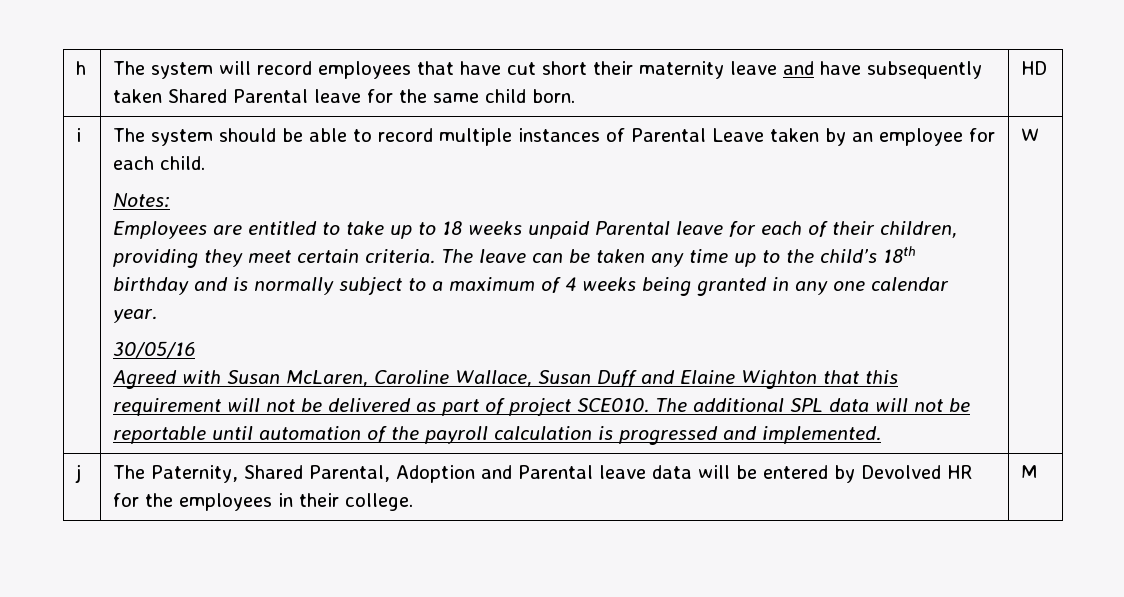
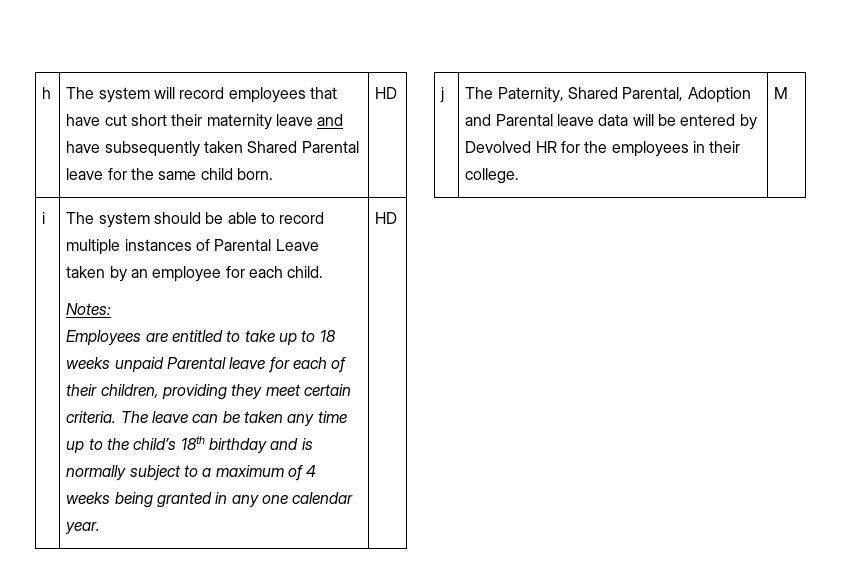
[113,341,196,358] [113,370,899,389] [113,398,971,416] [113,426,882,445] [1021,128,1040,142] // 30/05/16 // Agreed with Susan McLaren, Caroline Wallace, Susan Duff and Elaine Wighton that this requirement will not be delivered as part of project SCE010. The additional SPL data will not be reportable until automation of the payroll calculation is progressed and implemented. | W -> [375,212,398,224] | HD

